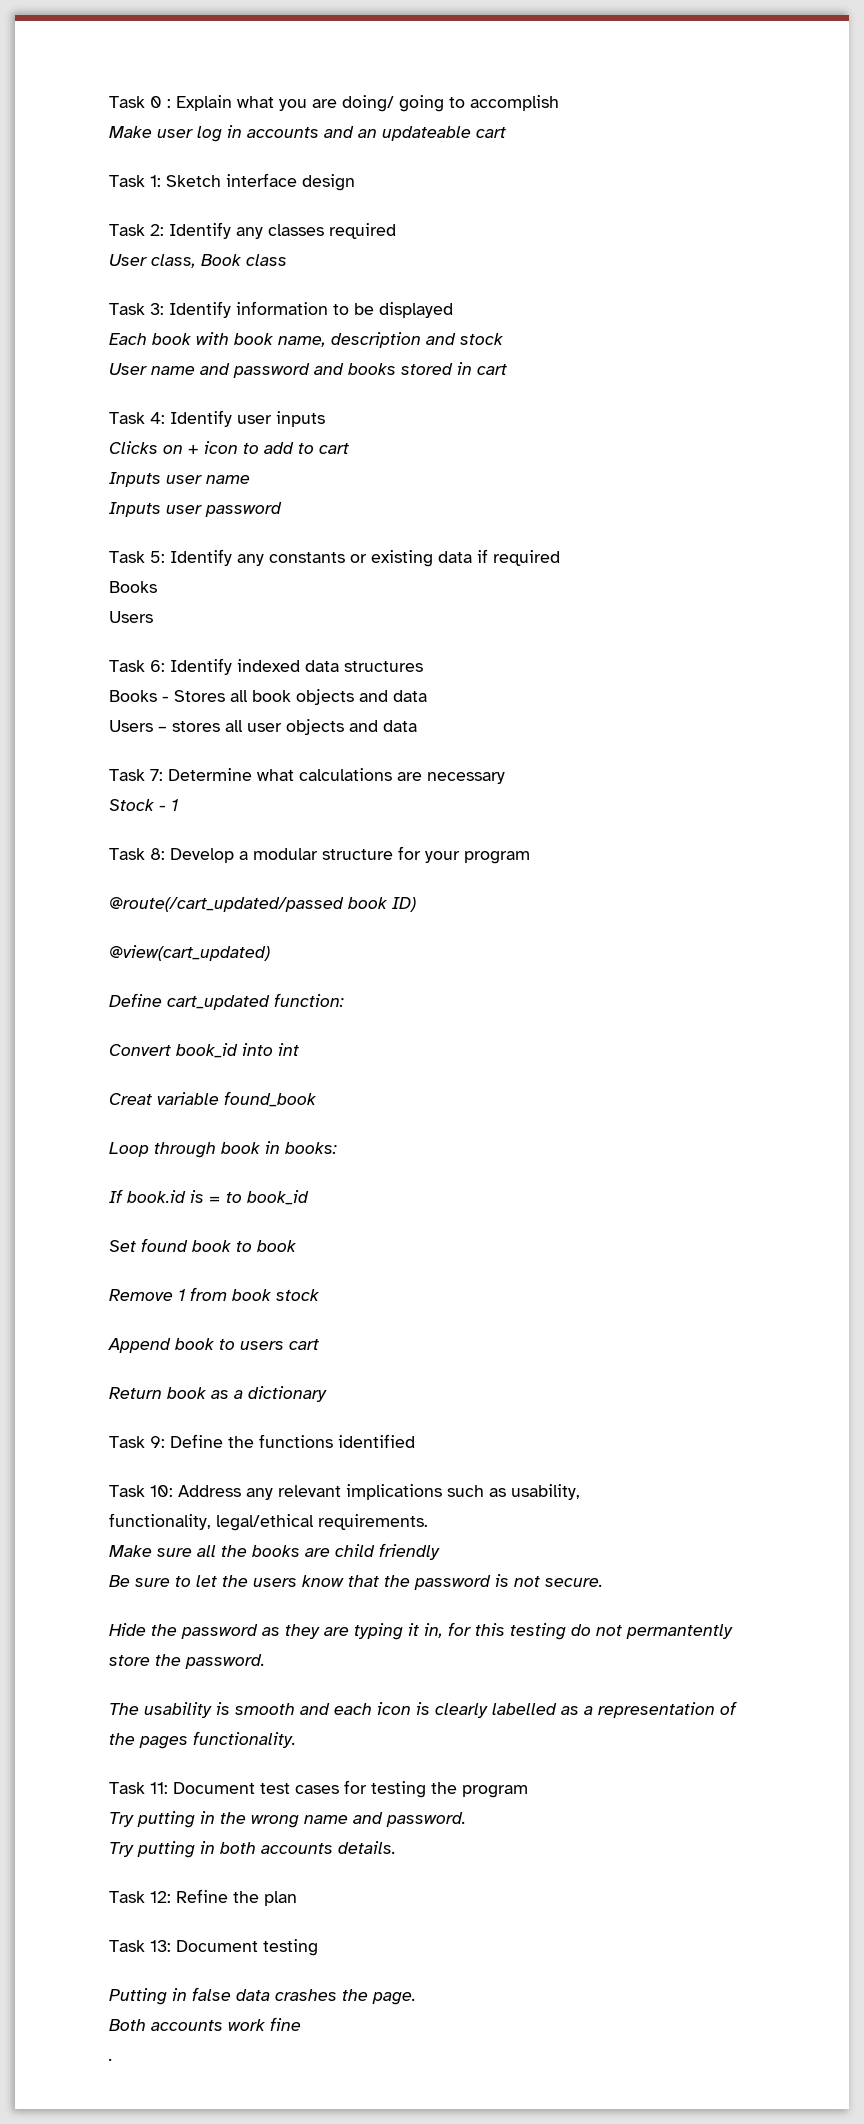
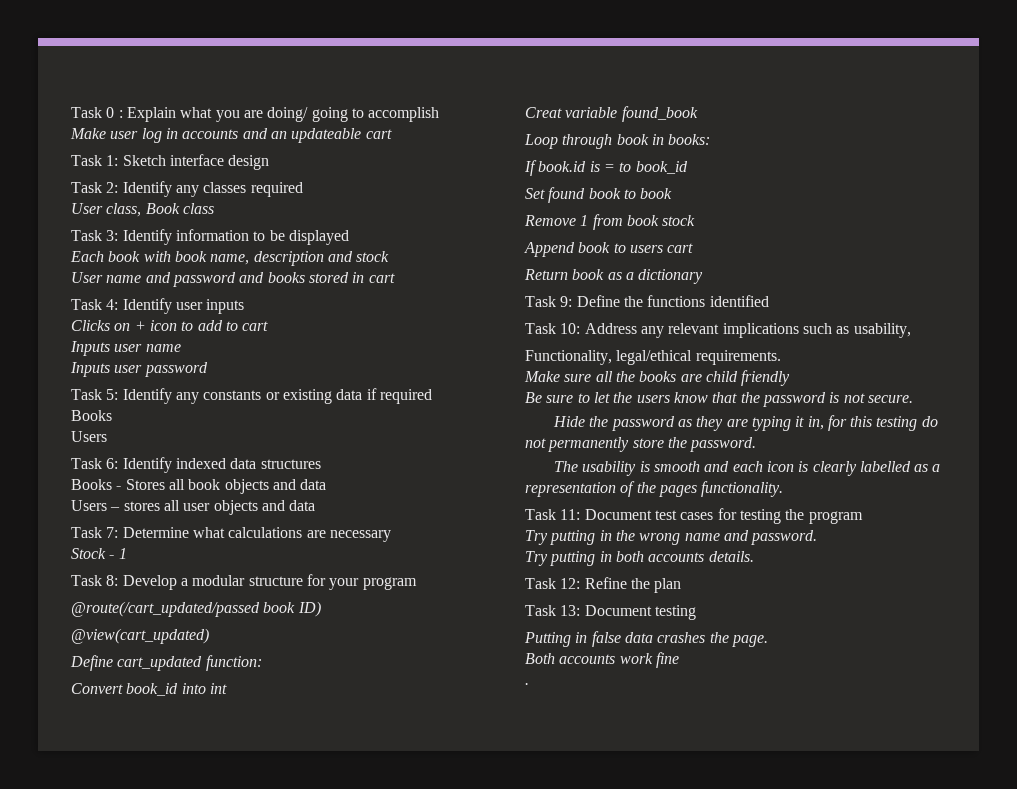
[109,1513,211,1530] functionality, -> [525,350,612,365] Functionality,
[626,1624,733,1639] permantently -> [548,437,630,452] permanently

